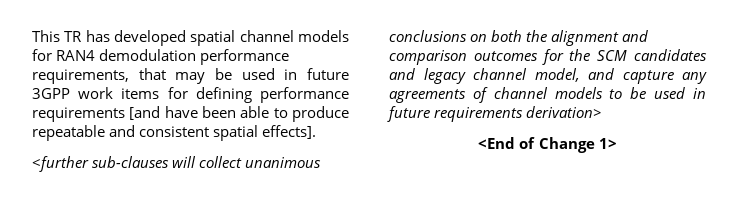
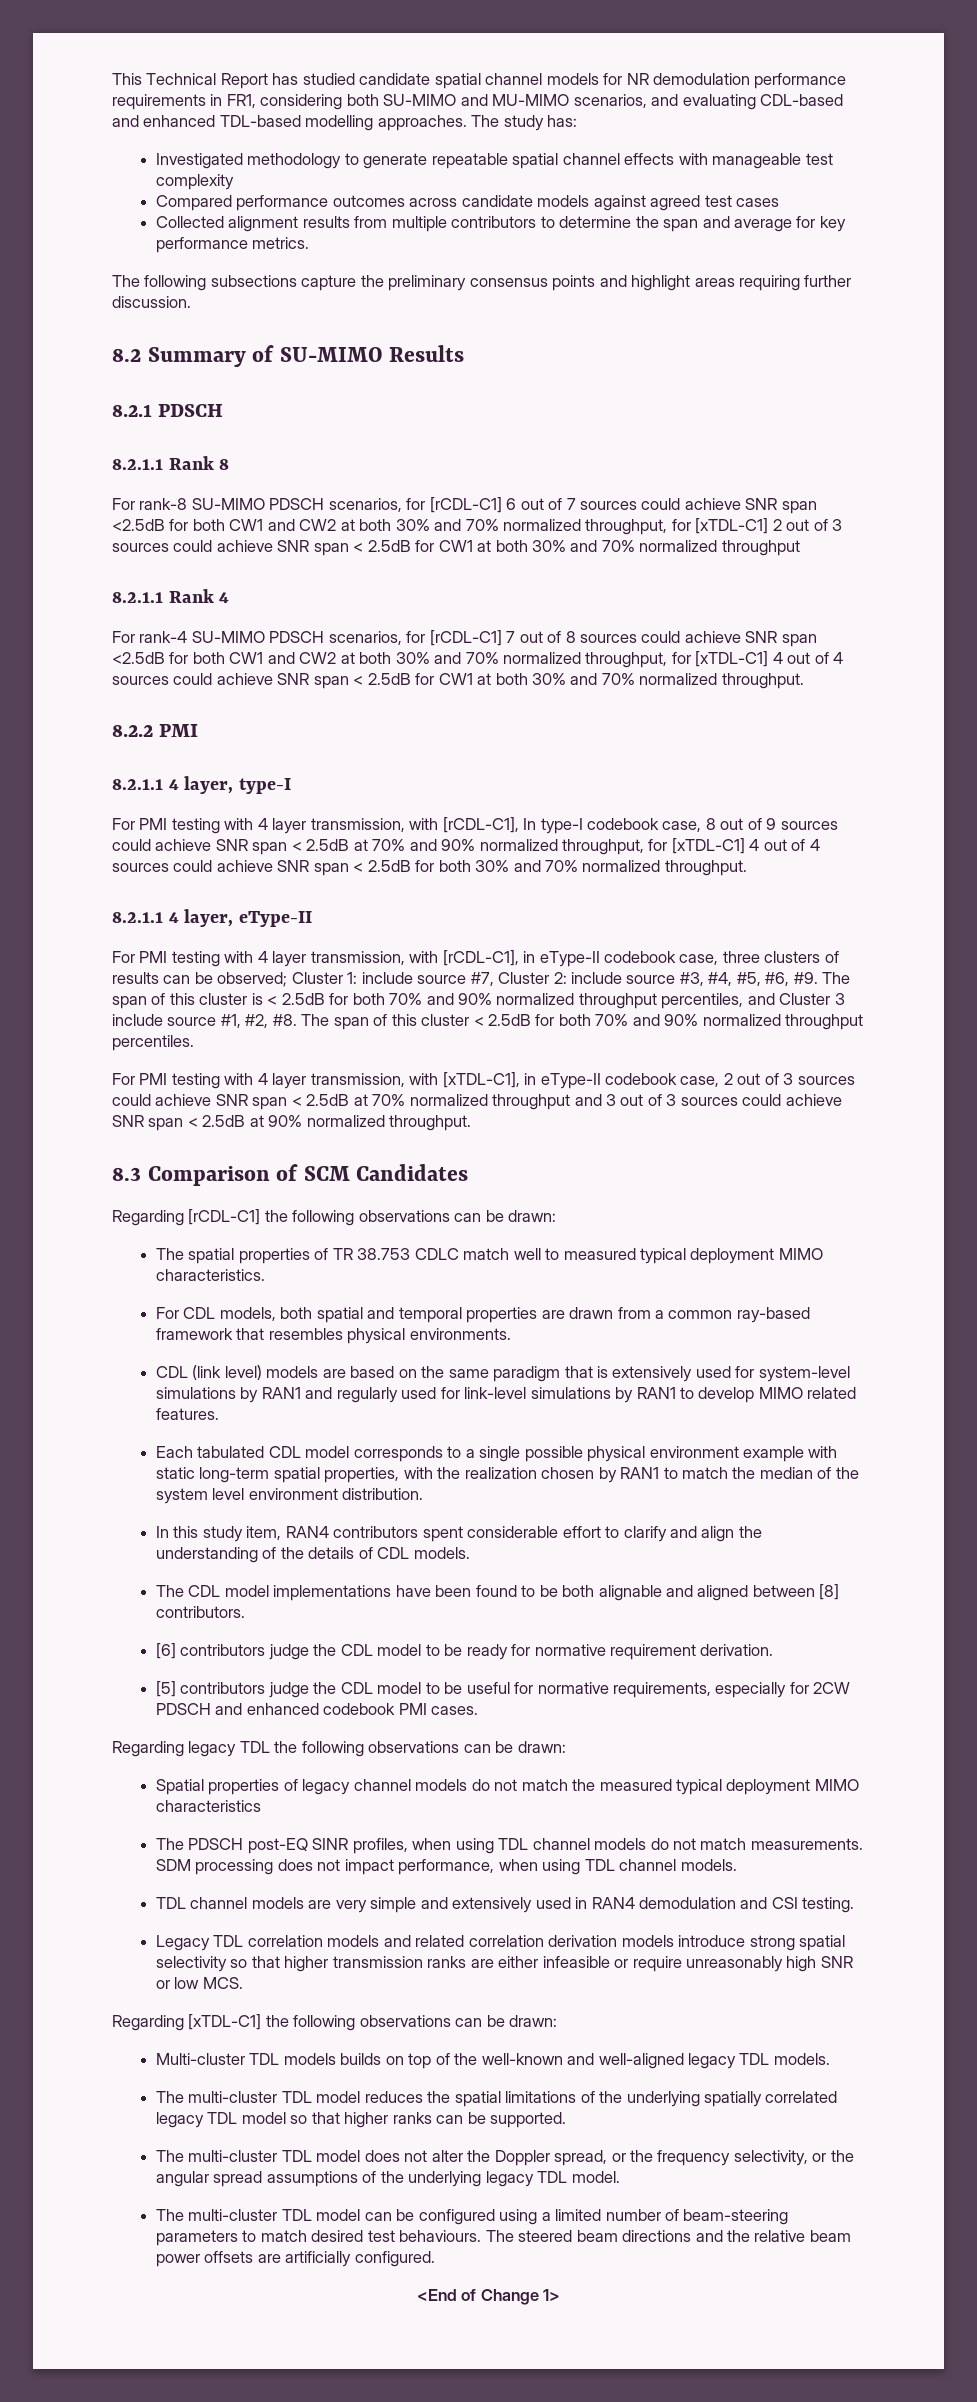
[64,30,349,46] [32,49,290,65] [32,68,349,84] [32,87,349,103] [32,106,349,122] [32,125,317,141] [32,156,322,172] [389,30,649,46] [389,49,707,65] [389,68,707,84] [389,87,706,103] [387,106,602,122] TR has developed spatial channel models for RAN4 demodulation performance requirements, that may be used in future 3GPP work items for defining performance requirements [and have been able to produce repeatable and consistent spatial effects]. // <further sub-clauses will collect unanimous conclusions on both the alignment and comparison outcomes for the SCM candidates and legacy channel model, and capture any agreements of channel models to be used in future requirements derivation> -> [146,73,847,89] [112,94,844,110] [112,115,578,131] [155,153,833,169] [155,174,234,190] [155,195,780,211] [155,216,846,232] [155,237,310,253] [112,275,852,291] [112,296,191,308] [112,345,465,367] [112,404,224,417] [112,456,230,470] [112,497,817,514] [112,518,843,535] [112,540,800,556] [112,589,230,603] [112,630,817,647] [112,651,844,668] [112,673,804,689] [112,724,199,737] [112,776,292,794] [112,817,838,834] [112,838,820,855] [112,860,747,876] [112,909,313,927] [112,950,839,967] [112,972,851,987] [112,993,845,1009] [112,1014,864,1030] [112,1035,194,1051] [112,1072,855,1089] [112,1094,842,1110] [112,1115,472,1131] [112,1164,469,1186] [112,1209,557,1226] [155,1248,823,1264] [155,1269,265,1281] [155,1307,810,1323] [155,1328,511,1344] [155,1365,850,1382] [155,1387,857,1403] [155,1408,219,1420] [155,1446,838,1462] [155,1467,859,1483] [155,1488,424,1504] [155,1526,762,1542] [155,1547,470,1563] [155,1584,840,1601] [155,1606,245,1618] [155,1643,774,1660] [155,1681,851,1698] [155,1703,479,1715] [112,1741,566,1757] [155,1779,859,1795] [155,1800,261,1812] [155,1838,863,1854] [155,1859,737,1875] [155,1897,855,1913] [155,1935,845,1951] [155,1956,853,1972] [155,1977,243,1989] [112,2014,558,2031] [155,2053,830,2069] [155,2091,838,2107] [155,2112,567,2128] [155,2150,854,2166] [155,2171,620,2187] [155,2209,789,2225] [155,2230,851,2246] [155,2251,435,2267] Technical Report has studied candidate spatial channel models for NR demodulation performance requirements in FR1, considering both SU-MIMO and MU-MIMO scenarios, and evaluating CDL-based and enhanced TDL-based modelling approaches. The study has: // Investigated methodology to generate repeatable spatial channel effects with manageable test complexity // Compared performance outcomes across candidate models against agreed test cases // Collected alignment results from multiple contributors to determine the span and average for key performance metrics. // The following subsections capture the preliminary consensus points and highlight areas requiring further discussion. // 8.2 Summary of SU-MIMO Results // 8.2.1 PDSCH // 8.2.1.1 Rank 8 // For rank-8 SU-MIMO PDSCH scenarios, for [rCDL-C1] 6 out of 7 sources could achieve SNR span <2.5dB for both CW1 and CW2 at both 30% and 70% normalized throughput, for [xTDL-C1] 2 out of 3 sources could achieve SNR span < 2.5dB for CW1 at both 30% and 70% normalized throughput // 8.2.1.1 Rank 4 // For rank-4 SU-MIMO PDSCH scenarios, for [rCDL-C1] 7 out of 8 sources could achieve SNR span <2.5dB for both CW1 and CW2 at both 30% and 70% normalized throughput, for [xTDL-C1] 4 out of 4 sources could achieve SNR span < 2.5dB for CW1 at both 30% and 70% normalized throughput. // 8.2.2 PMI // 8.2.1.1 4 layer, type-I // For PMI testing with 4 layer transmission, with [rCDL-C1], In type-I codebook case, 8 out of 9 sources could achieve SNR span < 2.5dB at 70% and 90% normalized throughput, for [xTDL-C1] 4 out of 4 sources could achieve SNR span < 2.5dB for both 30% and 70% normalized throughput. // 8.2.1.1 4 layer, eType-II // For PMI testing with 4 layer transmission, with [rCDL-C1], in eType-II codebook case, three clusters of results can be observed; Cluster 1: include source #7, Cluster 2: include source #3, #4, #5, #6, #9. The span of this cluster is < 2.5dB for both 70% and 90% normalized throughput percentiles, and Cluster 3 include source #1, #2, #8. The span of this cluster < 2.5dB for both 70% and 90% normalized throughput percentiles. // For PMI testing with 4 layer transmission, with [xTDL-C1], in eType-II codebook case, 2 out of 3 sources could achieve SNR span < 2.5dB at 70% normalized throughput and 3 out of 3 sources could achieve SNR span < 2.5dB at 90% normalized throughput. // 8.3 Comparison of SCM Candidates // Regarding [rCDL-C1] the following observations can be drawn: // The spatial properties of TR 38.753 CDLC match well to measured typical deployment MIMO characteristics. // For CDL models, both spatial and temporal properties are drawn from a common ray-based framework that resembles physical environments. // CDL (link level) models are based on the same paradigm that is extensively used for system-level simulations by RAN1 and regularly used for link-level simulations by RAN1 to develop MIMO related features. // Each tabulated CDL model corresponds to a single possible physical environment example with static long-term spatial properties, with the realization chosen by RAN1 to match the median of the system level environment distribution. // In this study item, RAN4 contributors spent considerable effort to clarify and align the understanding of the details of CDL models. // The CDL model implementations have been found to be both alignable and aligned between [8] contributors. // [6] contributors judge the CDL model to be ready for normative requirement derivation. // [5] contributors judge the CDL model to be useful for normative requirements, especially for 2CW PDSCH and enhanced codebook PMI cases. // Regarding legacy TDL the following observations can be drawn: // Spatial properties of legacy channel models do not match the measured typical deployment MIMO characteristics // The PDSCH post-EQ SINR profiles, when using TDL channel models do not match measurements. SDM processing does not impact performance, when using TDL channel models. // TDL channel models are very simple and extensively used in RAN4 demodulation and CSI testing. // Legacy TDL correlation models and related correlation derivation models introduce strong spatial selectivity so that higher transmission ranks are either infeasible or require unreasonably high SNR or low MCS. // Regarding [xTDL-C1] the following observations can be drawn: // Multi-cluster TDL models builds on top of the well-known and well-aligned legacy TDL models. // The multi-cluster TDL model reduces the spatial limitations of the underlying spatially correlated legacy TDL model so that higher ranks can be supported. // The multi-cluster TDL model does not alter the Doppler spread, or the frequency selectivity, or the angular spread assumptions of the underlying legacy TDL model. // The multi-cluster TDL model can be configured using a limited number of beam-steering parameters to match desired test behaviours. The steered beam directions and the relative beam power offsets are artificially configured.

